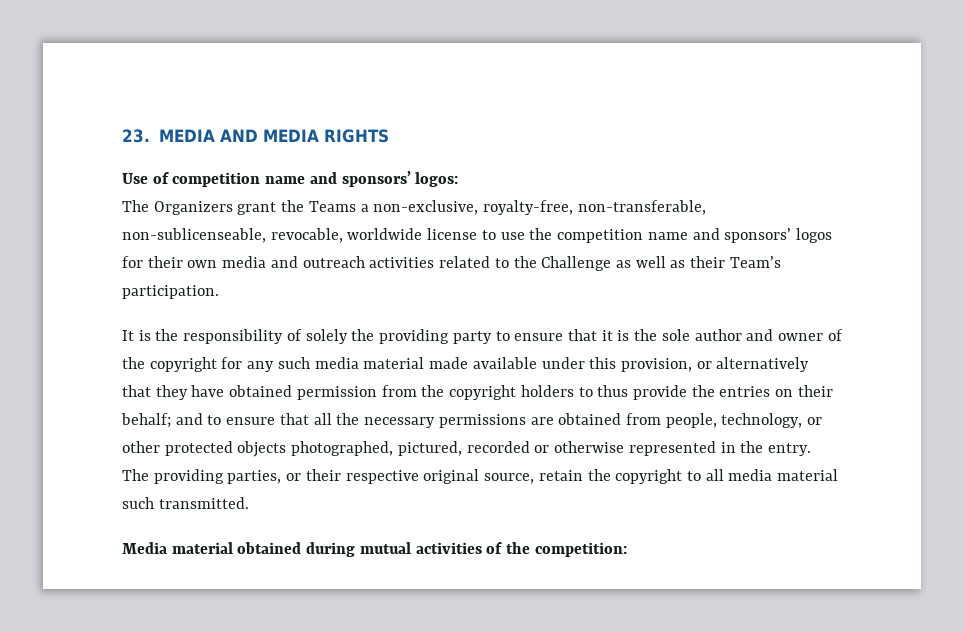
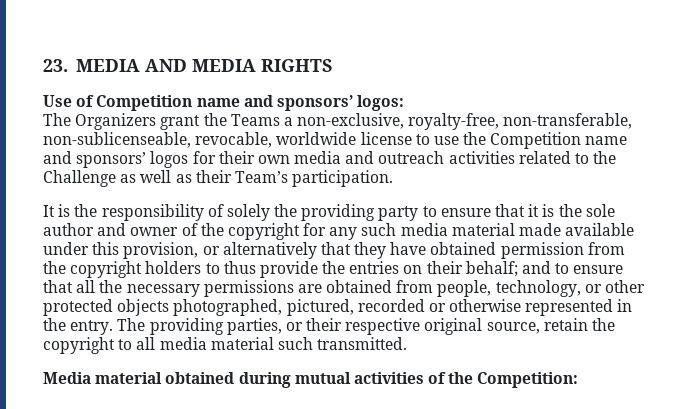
[172,172,261,187] competition -> [96,95,193,111] Competition
[557,229,644,243] competition -> [490,132,582,149] Competition
[534,542,627,557] competition: -> [477,372,579,388] Competition:

